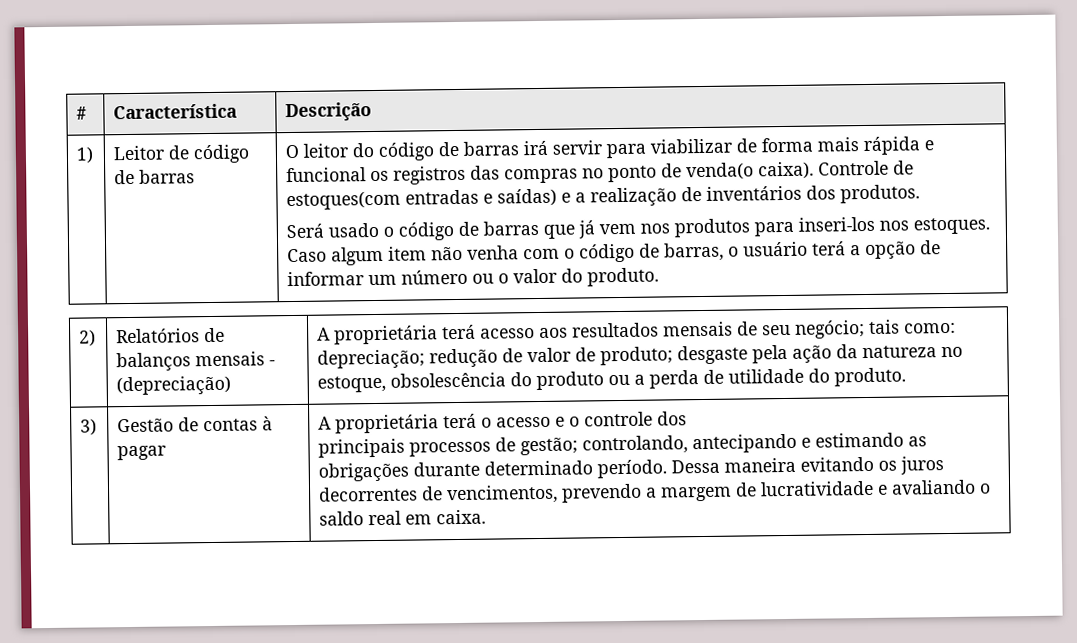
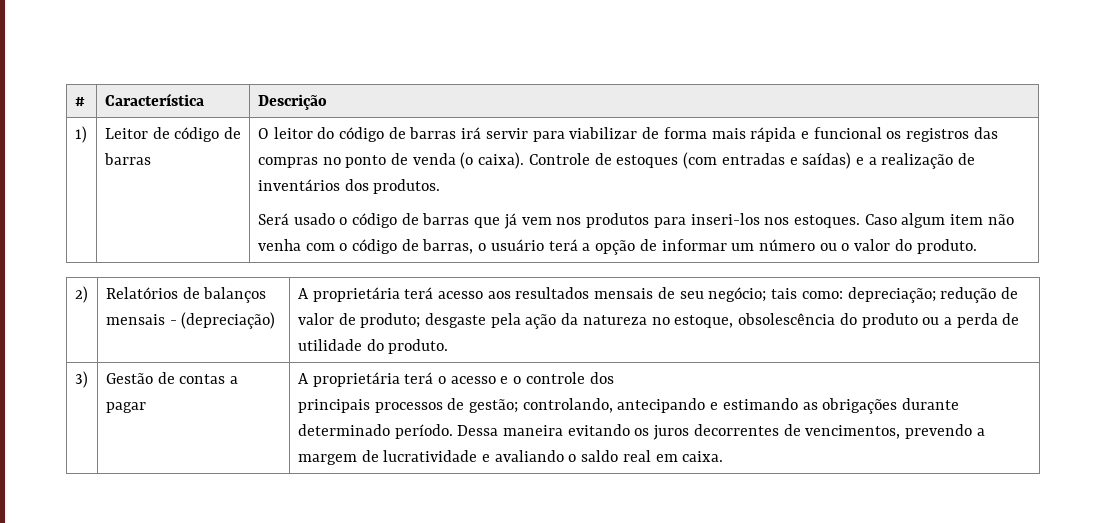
[686,162,755,181] venda(o -> [412,152,474,169] venda (o
[286,190,402,211] estoques(com -> [616,152,718,169] estoques (com
[262,416,274,431] à -> [229,376,238,384] a

